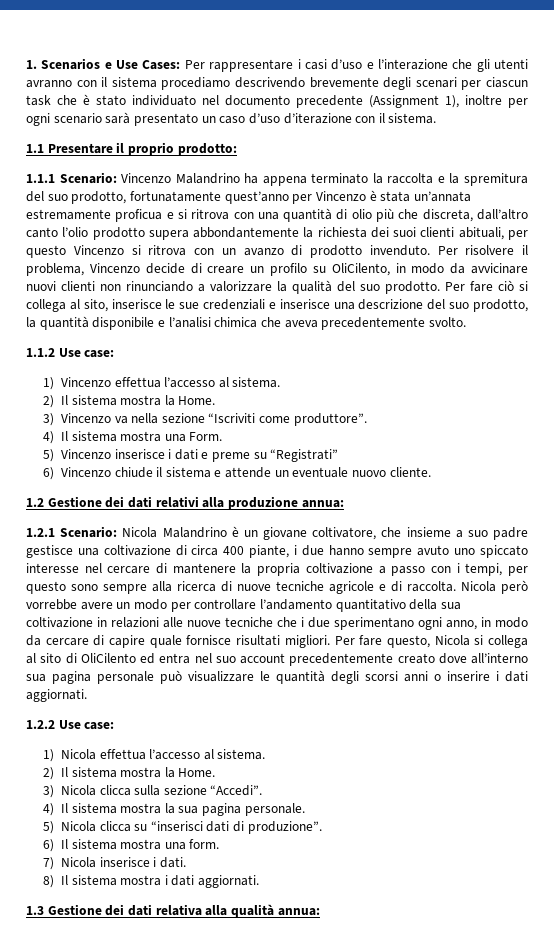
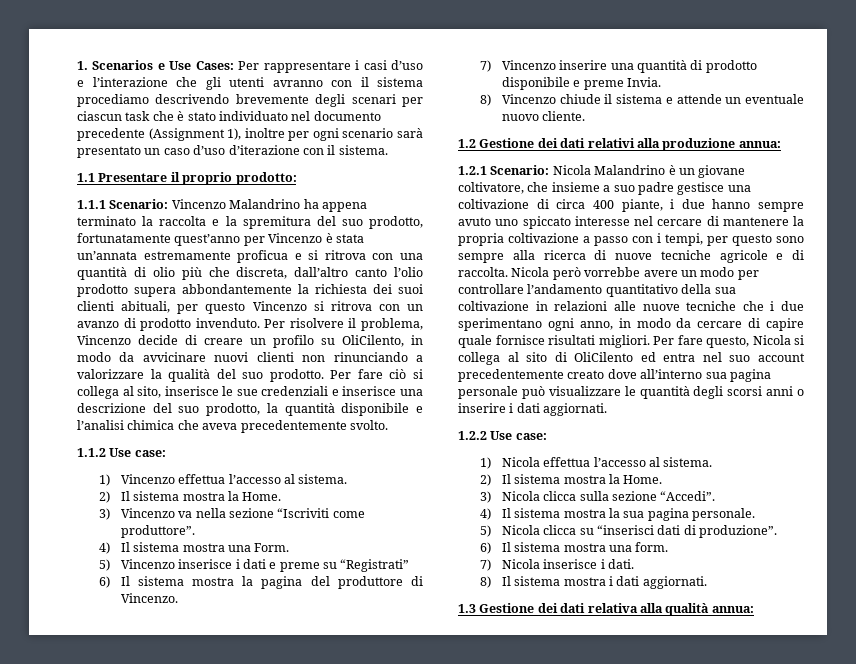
(55, 473) none -> [120,576,423,589] [120,593,178,603] [479,60,757,73] [501,77,661,90] [479,94,491,106] Il sistema mostra la pagina del produttore di Vincenzo. // 7) Vincenzo inserire una quantità di prodotto disponibile e preme Invia. // 8)

